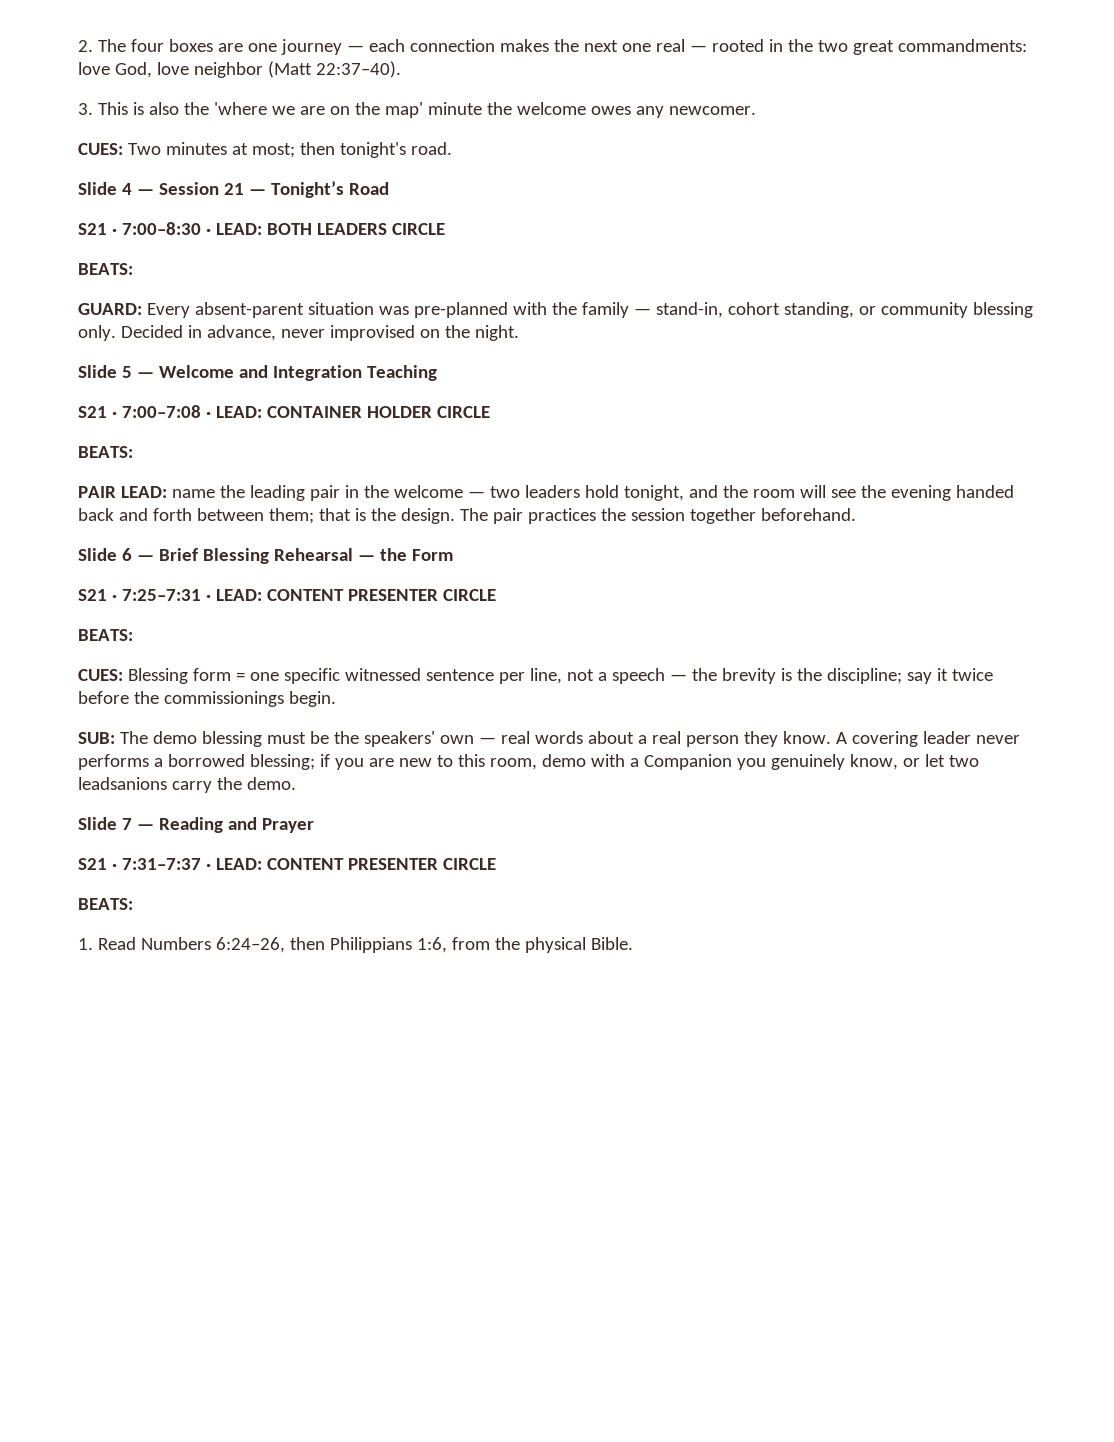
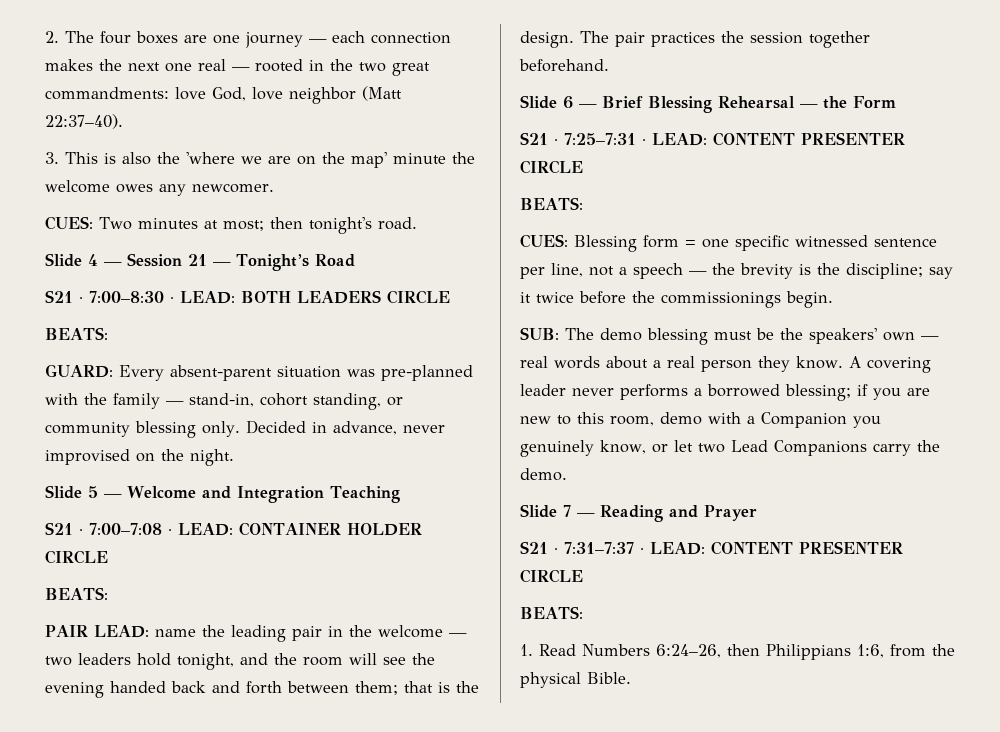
[78,777,167,790] leadsanions -> [730,440,867,456] Lead Companions

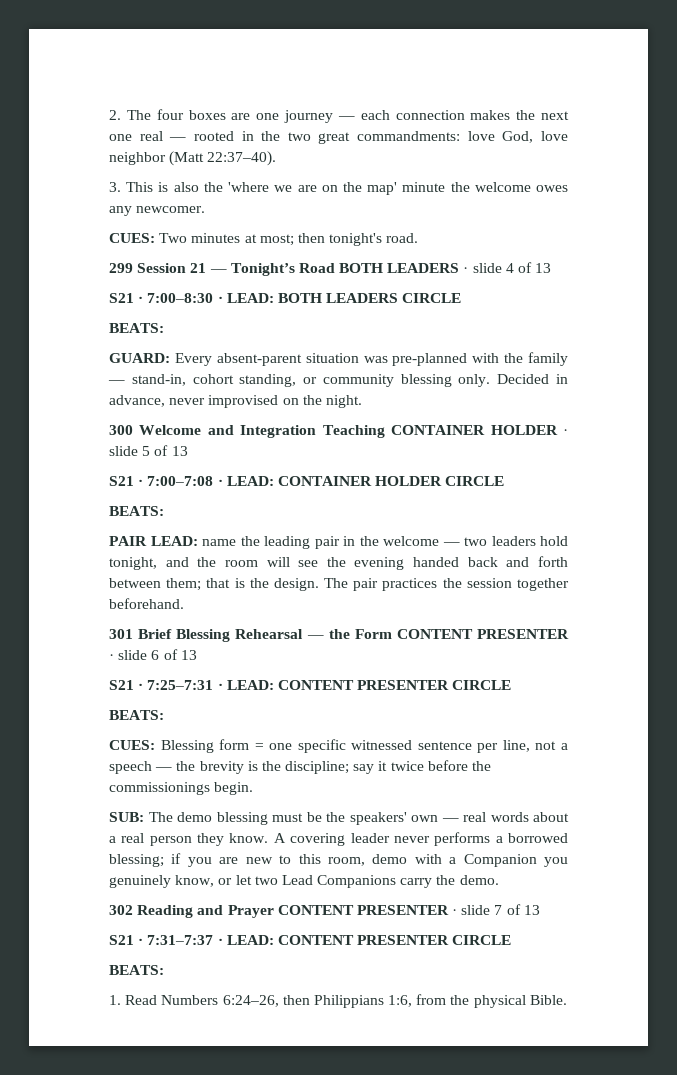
[45,253,122,267] Slide 4 — -> [109,263,133,273] 299
(355, 260) none -> [339,262,552,273] BOTH LEADERS · slide 4 of 13
[45,485,122,499] Slide 5 — -> [109,425,133,435] 300
(400, 494) none -> [391,425,568,435] [109,445,188,456] CONTAINER HOLDER · slide 5 of 13
[520,95,597,109] Slide 6 — -> [109,629,133,639] 301
(896, 102) none -> [396,629,569,639] [109,649,197,660] CONTENT PRESENTER · slide 6 of 13
[520,504,595,518] Slide 7 — -> [109,905,133,915] 302
(757, 513) none -> [277,904,540,915] CONTENT PRESENTER · slide 7 of 13

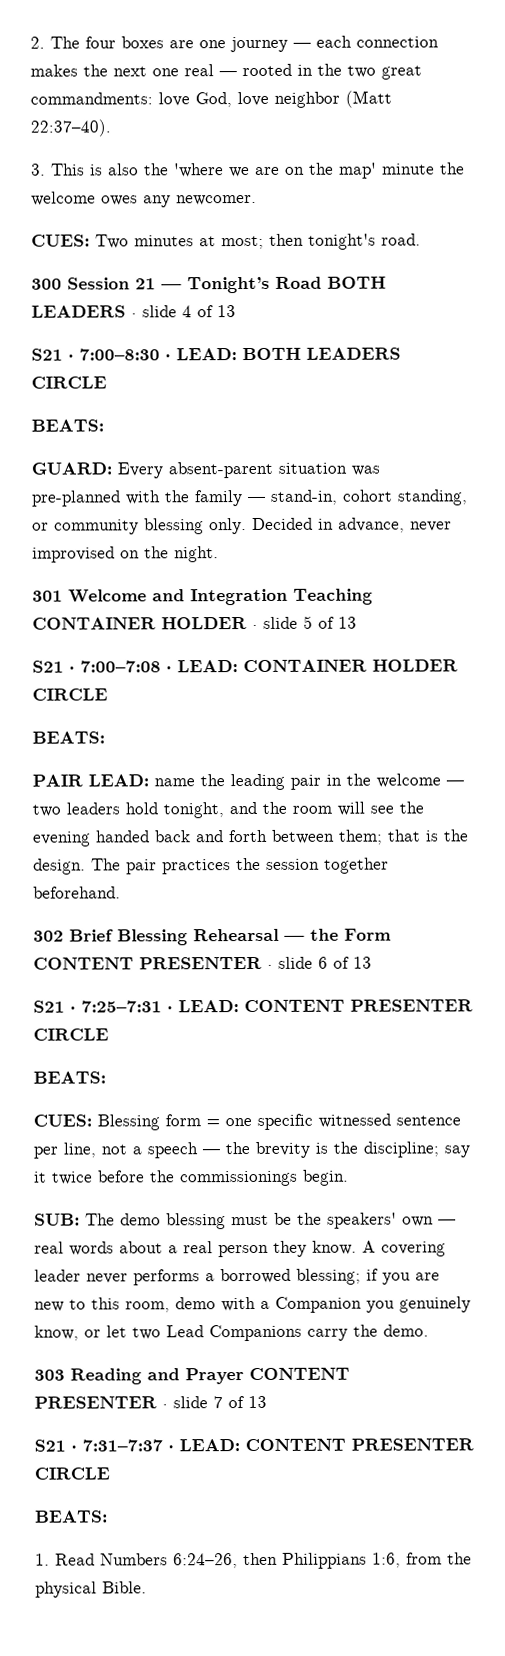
[109,263,133,273] 299 -> [31,278,62,290] 300
[109,425,133,435] 300 -> [32,590,63,602] 301
[109,629,133,639] 301 -> [33,930,64,942] 302
[109,905,133,915] 302 -> [34,1369,65,1381] 303

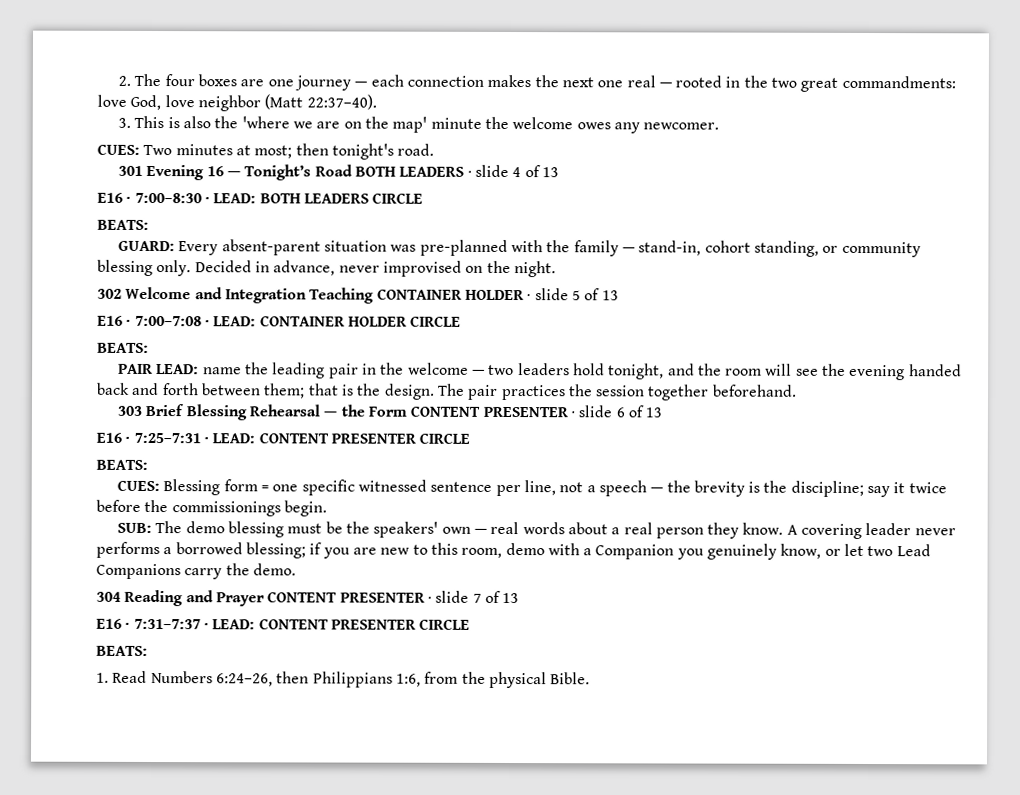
[31,277,156,290] 300 Session 21 -> [118,164,224,181] 301 Evening 16
[31,348,63,361] S21 -> [97,192,123,203] E16
[32,590,63,602] 301 -> [97,288,122,299] 302
[32,660,64,673] S21 -> [97,315,123,326] E16
[33,930,64,942] 302 -> [117,405,143,416] 303
[33,1000,65,1013] S21 -> [96,432,122,443] E16
[34,1369,65,1381] 303 -> [96,591,121,602] 304
[34,1439,66,1452] S21 -> [96,618,122,629] E16

